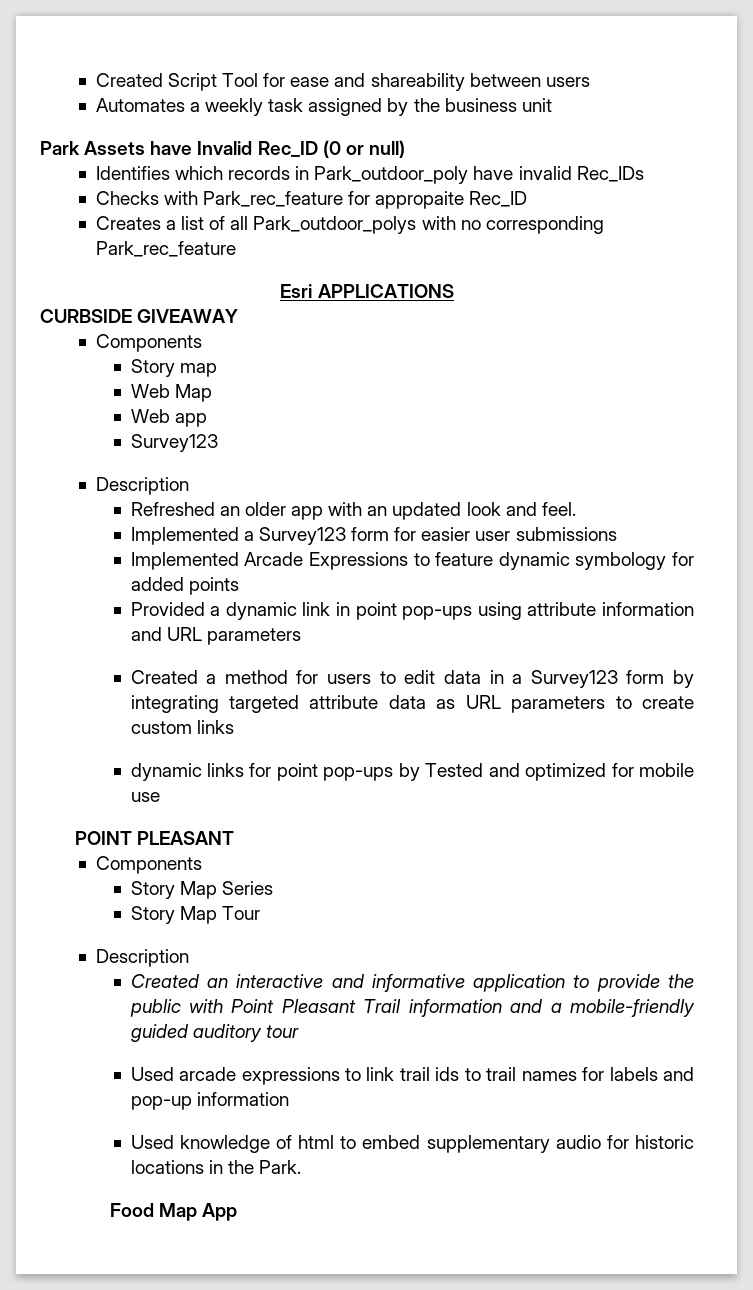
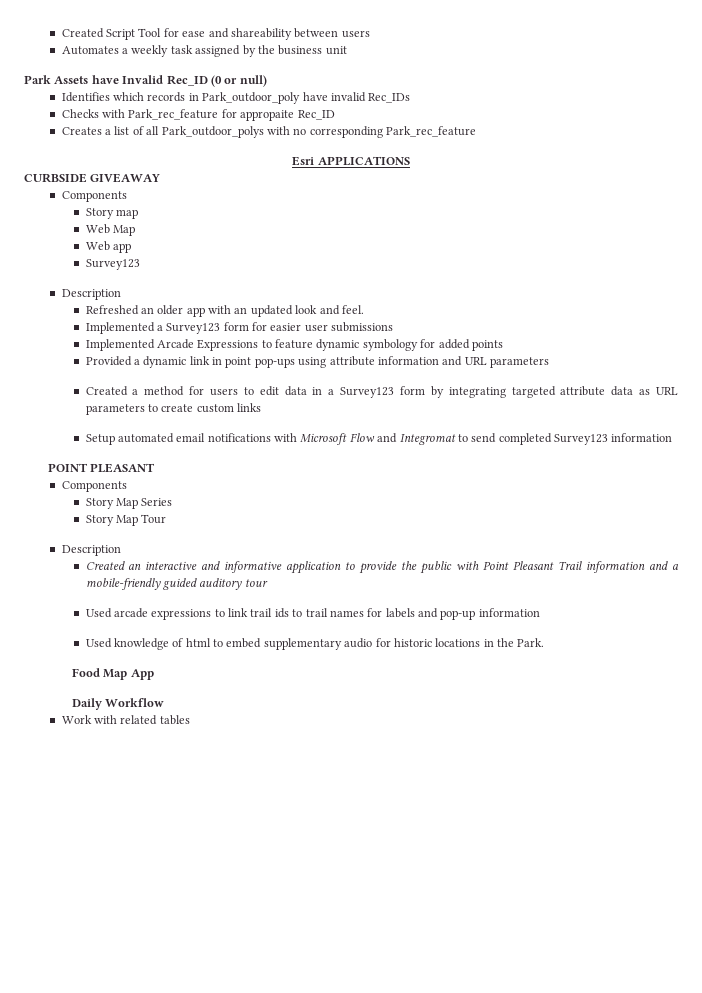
[130,763,695,781] [130,792,160,802] dynamic links for point pop-ups by Tested and optimized for mobile use -> [85,433,673,445] Setup automated email notifications with Microsoft Flow and Integromat to send completed Survey123 information
(237, 1212) none -> [71,698,165,710] [61,715,190,725] // Daily Workflow // Work with related tables

